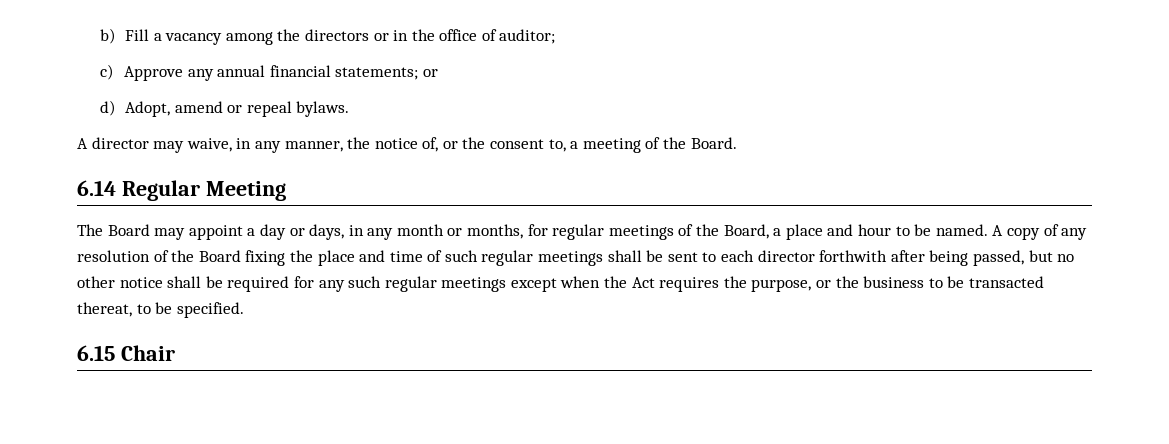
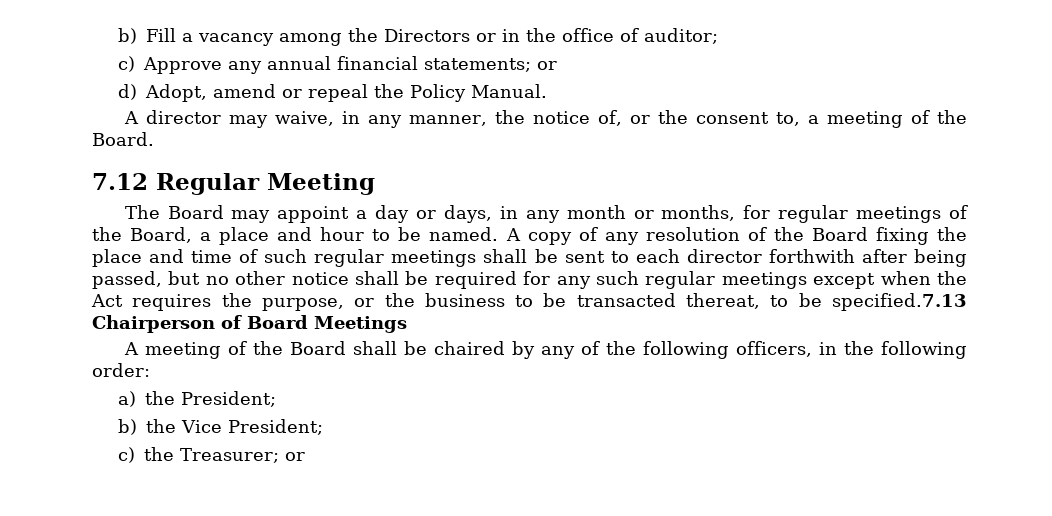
[304,29,369,41] directors -> [383,29,470,42] Directors
[296,101,350,117] bylaws. -> [373,84,547,102] the Policy Manual.
[77,180,116,196] 6.14 -> [92,173,148,190] 7.12
[176,302,244,318] [77,345,175,361] specified. // 6.15 Chair -> [831,293,967,311] [92,315,407,333] [123,341,967,359] [92,363,150,377] [117,391,276,407] [117,419,323,435] [117,447,305,463] specified.7.13 Chairperson of Board Meetings // A meeting of the Board shall be chaired by any of the following officers, in the following order: // a) the President; // b) the Vice President; // c) the Treasurer; or

